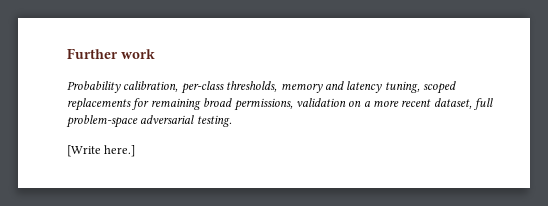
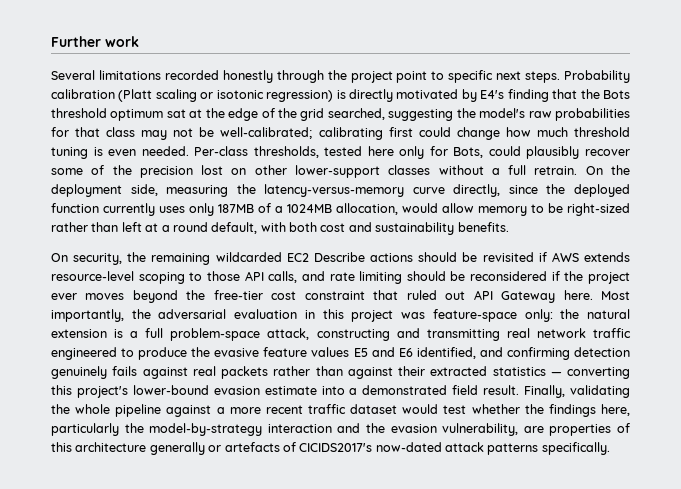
[67,81,456,94] [67,98,494,111] [66,115,232,128] [67,145,136,157] Probability calibration, per-class thresholds, memory and latency tuning, scoped replacements for remaining broad permissions, validation on a more recent dataset, full problem-space adversarial testing. // [Write here.] -> [51,70,631,83] [51,89,631,102] [51,108,630,121] [51,127,631,140] [51,146,631,159] [51,165,630,178] [51,184,630,197] [51,203,630,216] [51,222,509,235] [51,252,630,265] [51,271,631,284] [51,290,630,303] [51,309,631,322] [51,328,631,341] [51,347,631,360] [51,366,630,379] [51,385,631,398] [51,404,631,417] [51,423,631,436] [51,442,610,455] Several limitations recorded honestly through the project point to specific next steps. Probability calibration (Platt scaling or isotonic regression) is directly motivated by E4's finding that the Bots threshold optimum sat at the edge of the grid searched, suggesting the model's raw probabilities for that class may not be well-calibrated; calibrating first could change how much threshold tuning is even needed. Per-class thresholds, tested here only for Bots, could plausibly recover some of the precision lost on other lower-support classes without a full retrain. On the deployment side, measuring the latency-versus-memory curve directly, since the deployed function currently uses only 187MB of a 1024MB allocation, would allow memory to be right-sized rather than left at a round default, with both cost and sustainability benefits. // On security, the remaining wildcarded EC2 Describe actions should be revisited if AWS extends resource-level scoping to those API calls, and rate limiting should be reconsidered if the project ever moves beyond the free-tier cost constraint that ruled out API Gateway here. Most importantly, the adversarial evaluation in this project was feature-space only: the natural extension is a full problem-space attack, constructing and transmitting real network traffic engineered to produce the evasive feature values E5 and E6 identified, and confirming detection genuinely fails against real packets rather than against their extracted statistics — converting this project's lower-bound evasion estimate into a demonstrated field result. Finally, validating the whole pipeline against a more recent traffic dataset would test whether the findings here, particularly the model-by-strategy interaction and the evasion vulnerability, are properties of this architecture generally or artefacts of CICIDS2017's now-dated attack patterns specifically.

